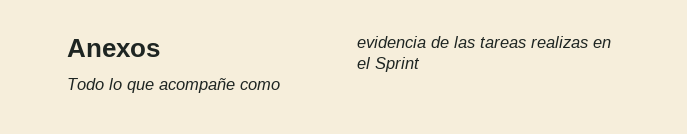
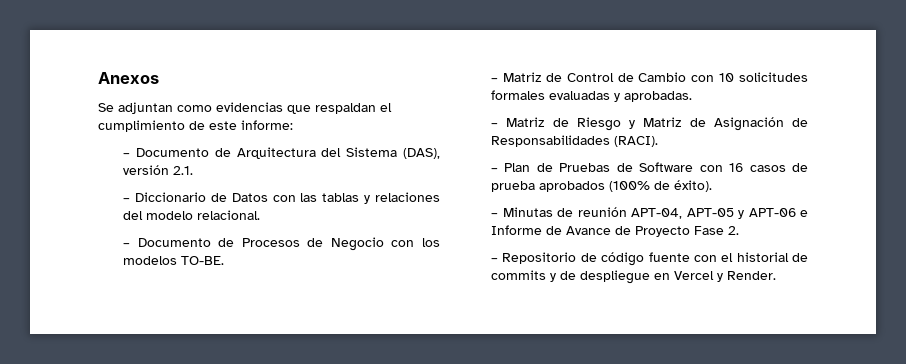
[67,78,280,93] [357,36,611,48] [357,57,420,72] Todo lo que acompañe como evidencia de las tareas realizas en el Sprint -> [98,102,392,114] [98,120,293,132] [123,147,440,159] [123,165,194,175] [123,192,440,204] [123,210,261,220] [123,237,440,251] [123,256,225,265] [491,72,808,82] [491,90,693,102] [491,117,808,131] [491,135,659,147] [491,162,808,172] [491,180,713,192] [491,207,808,219] [491,225,740,237] [491,252,808,266] [491,270,777,284] Se adjuntan como evidencias que respaldan el cumplimiento de este informe: // – Documento de Arquitectura del Sistema (DAS), versión 2.1. // – Diccionario de Datos con las tablas y relaciones del modelo relacional. // – Documento de Procesos de Negocio con los modelos TO-BE. // – Matriz de Control de Cambio con 10 solicitudes formales evaluadas y aprobadas. // – Matriz de Riesgo y Matriz de Asignación de Responsabilidades (RACI). // – Plan de Pruebas de Software con 16 casos de prueba aprobados (100% de éxito). // – Minutas de reunión APT-04, APT-05 y APT-06 e Informe de Avance de Proyecto Fase 2. // – Repositorio de código fuente con el historial de commits y de despliegue en Vercel y Render.

